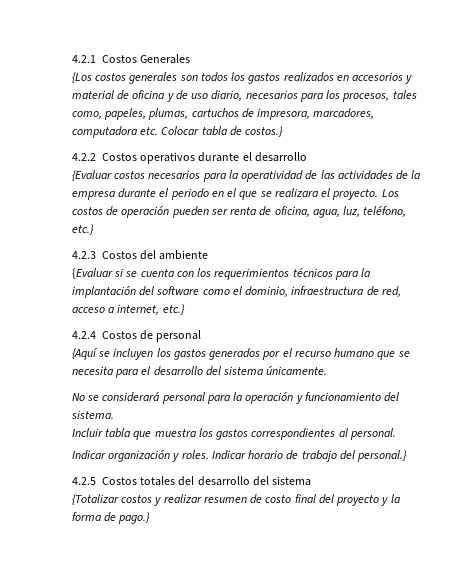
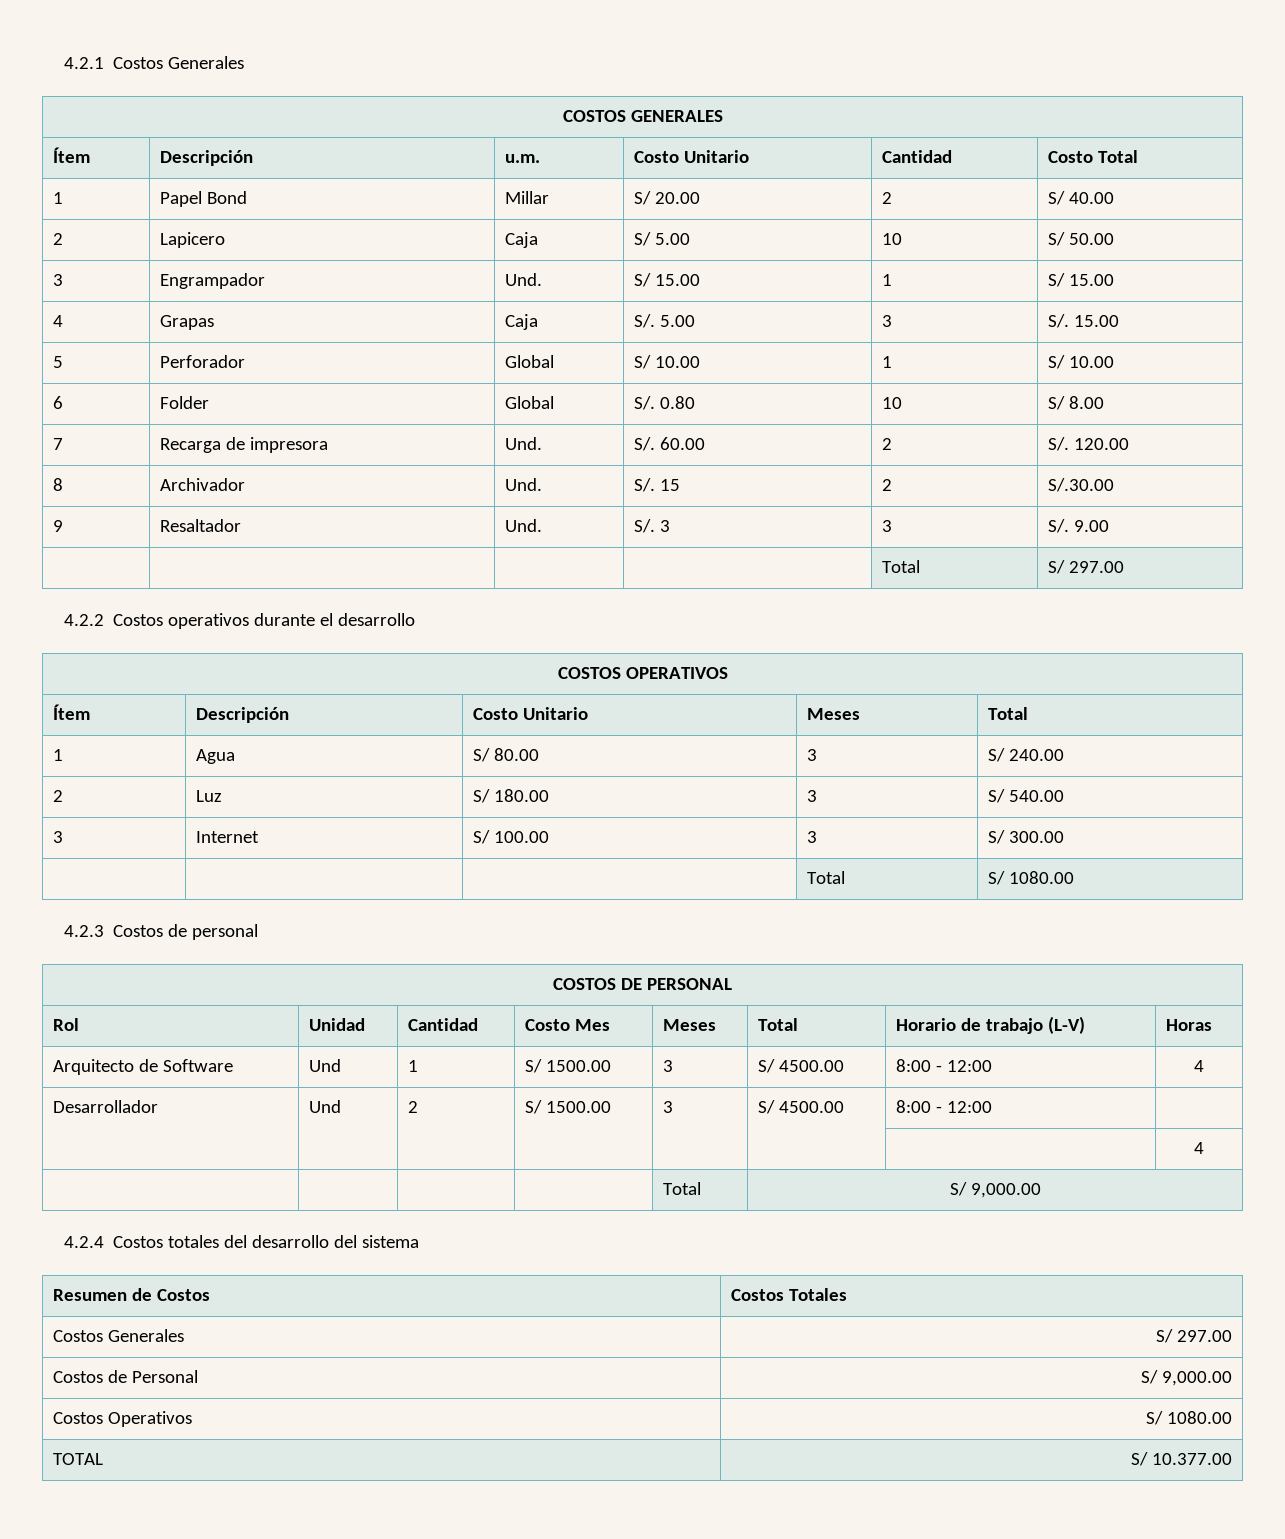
[71,72,413,84] [71,90,417,102] [71,108,375,120] [71,126,284,138] // {Los costos generales son todos los gastos realizados en accesorios y material de oficina y de uso diario, necesarios para los procesos, tales como, papeles, plumas, cartuchos de impresora, marcadores, computadora etc. Colocar tabla de costos.} -> [562,110,723,122] [53,147,91,163] [160,150,254,166] [505,154,541,163] [634,150,750,163] [882,150,953,163] [1048,150,1139,163] [53,192,64,204] [160,191,248,207] [505,191,550,204] [634,191,701,205] [882,192,893,204] [1048,191,1115,205] [53,233,64,245] [160,232,226,248] [505,232,539,248] [634,232,691,246] [882,233,903,245] [1048,232,1115,246] [53,274,64,286] [160,273,266,289] [505,273,543,286] [634,273,701,287] [882,274,893,286] [1048,273,1115,287] [53,315,64,327] [160,315,215,330] [505,314,539,330] [634,314,696,328] [882,315,893,327] [1048,314,1120,328] [53,356,64,368] [160,355,246,368] [505,355,555,368] [634,355,701,369] [882,356,893,368] [1048,355,1115,369] [53,396,64,409] [160,396,210,409] [505,396,555,409] [634,396,696,410] [882,397,903,409] [1048,396,1105,410] [53,438,64,450] [160,437,329,453] [505,437,543,450] [634,437,706,451] [882,438,893,450] [1048,437,1130,451] [53,478,64,491] [160,478,246,491] [505,478,543,491] [634,478,681,492] [882,479,893,491] [1048,478,1115,492] [53,520,64,532] [160,519,242,532] [505,519,543,532] [634,519,671,533] [882,520,893,532] [1048,519,1110,533] [882,560,921,573] [1048,560,1125,574] // COSTOS GENERALES // Ítem | Descripción | u.m. | Costo Unitario | Cantidad | Costo Total // 1 | Papel Bond | Millar | S/ 20.00 | 2 | S/ 40.00 // 2 | Lapicero | Caja | S/ 5.00 | 10 | S/ 50.00 // 3 | Engrampador | Und. | S/ 15.00 | 1 | S/ 15.00 // 4 | Grapas | Caja | S/. 5.00 | 3 | S/. 15.00 // 5 | Perforador | Global | S/ 10.00 | 1 | S/ 10.00 // 6 | Folder | Global | S/. 0.80 | 10 | S/ 8.00 // 7 | Recarga de impresora | Und. | S/. 60.00 | 2 | S/. 120.00 // 8 | Archivador | Und. | S/. 15 | 2 | S/.30.00 // 9 | Resaltador | Und. | S/. 3 | 3 | S/. 9.00 // | | | | Total | S/ 297.00
[71,170,422,182] [71,188,399,200] [71,206,407,218] [71,224,94,235] [71,250,209,260] [71,268,372,280] [71,286,401,298] [71,304,185,315] [71,330,202,342] [71,348,410,360] [71,366,328,378] [71,392,400,404] [70,410,114,419] [71,428,396,440] [71,450,408,462] [71,477,96,485] // {Evaluar costos necesarios para la operatividad de las actividades de la empresa durante el periodo en el que se realizara el proyecto. Los costos de operación pueden ser renta de oficina, agua, luz, teléfono, etc.} // 4.2.3 Costos del ambiente // {Evaluar si se cuenta con los requerimientos técnicos para la implantación del software como el dominio, infraestructura de red, acceso a internet, etc.} // 4.2.4 Costos de personal // {Aquí se incluyen los gastos generados por el recurso humano que se necesita para el desarrollo del sistema únicamente. // No se considerará personal para la operación y funcionamiento del sistema. // Incluir tabla que muestra los gastos correspondientes al personal. // Indicar organización y roles. Indicar horario de trabajo del personal.} // 4.2.5 -> [557,667,728,679] [53,704,91,720] [196,707,290,723] [473,707,589,720] [807,708,861,720] [988,707,1029,720] [53,749,64,761] [196,749,236,764] [473,748,540,762] [807,749,818,761] [988,748,1065,762] [53,790,64,802] [196,790,223,802] [473,789,550,803] [807,790,818,802] [988,789,1065,803] [53,831,64,843] [196,831,260,843] [473,830,550,844] [807,831,818,843] [988,830,1065,844] [807,871,846,884] [988,871,1075,885] [63,924,259,940] [553,978,732,990] [53,1018,80,1031] [309,1018,366,1031] [408,1018,479,1031] [525,1019,611,1031] [663,1019,717,1031] [758,1018,799,1031] [896,1016,1086,1034] [1166,1019,1213,1031] [53,1059,234,1075] [309,1059,342,1072] [408,1060,419,1072] [525,1059,612,1073] [663,1060,674,1072] [758,1059,845,1073] [896,1059,993,1072] [1194,1060,1204,1072] [53,1100,159,1113] [309,1100,342,1113] [408,1101,419,1113] [525,1100,612,1114] [663,1101,674,1113] [758,1100,845,1114] [896,1100,993,1113] [1194,1142,1204,1154] [663,1182,702,1195] [949,1182,1041,1198] [63,1236,104,1248] // COSTOS OPERATIVOS // Ítem | Descripción | Costo Unitario | Meses | Total // 1 | Agua | S/ 80.00 | 3 | S/ 240.00 // 2 | Luz | S/ 180.00 | 3 | S/ 540.00 // 3 | Internet | S/ 100.00 | 3 | S/ 300.00 // | | | Total | S/ 1080.00 // 4.2.3 Costos de personal // COSTOS DE PERSONAL // Rol | Unidad | Cantidad | Costo Mes | Meses | Total | Horario de trabajo (L-V) | Horas // Arquitecto de Software | Und | 1 | S/ 1500.00 | 3 | S/ 4500.00 | 8:00 - 12:00 | 4 // Desarrollador | Und | 2 | S/ 1500.00 | 3 | S/ 4500.00 | 8:00 - 12:00 | // | | | | | | | 4 // | | | | Total | S/ 9,000.00 // 4.2.4
[71,494,401,506] [71,512,151,524] // {Totalizar costos y realizar resumen de costo final del proyecto y la forma de pago.} -> [53,1288,211,1301] [731,1288,848,1301] [53,1329,185,1342] [1155,1329,1232,1343] [53,1370,199,1383] [1140,1370,1232,1386] [53,1411,193,1427] [1145,1411,1232,1425] [53,1453,104,1465] [1130,1452,1232,1466] // Resumen de Costos | Costos Totales // Costos Generales | S/ 297.00 // Costos de Personal | S/ 9,000.00 // Costos Operativos | S/ 1080.00 // TOTAL | S/ 10.377.00

